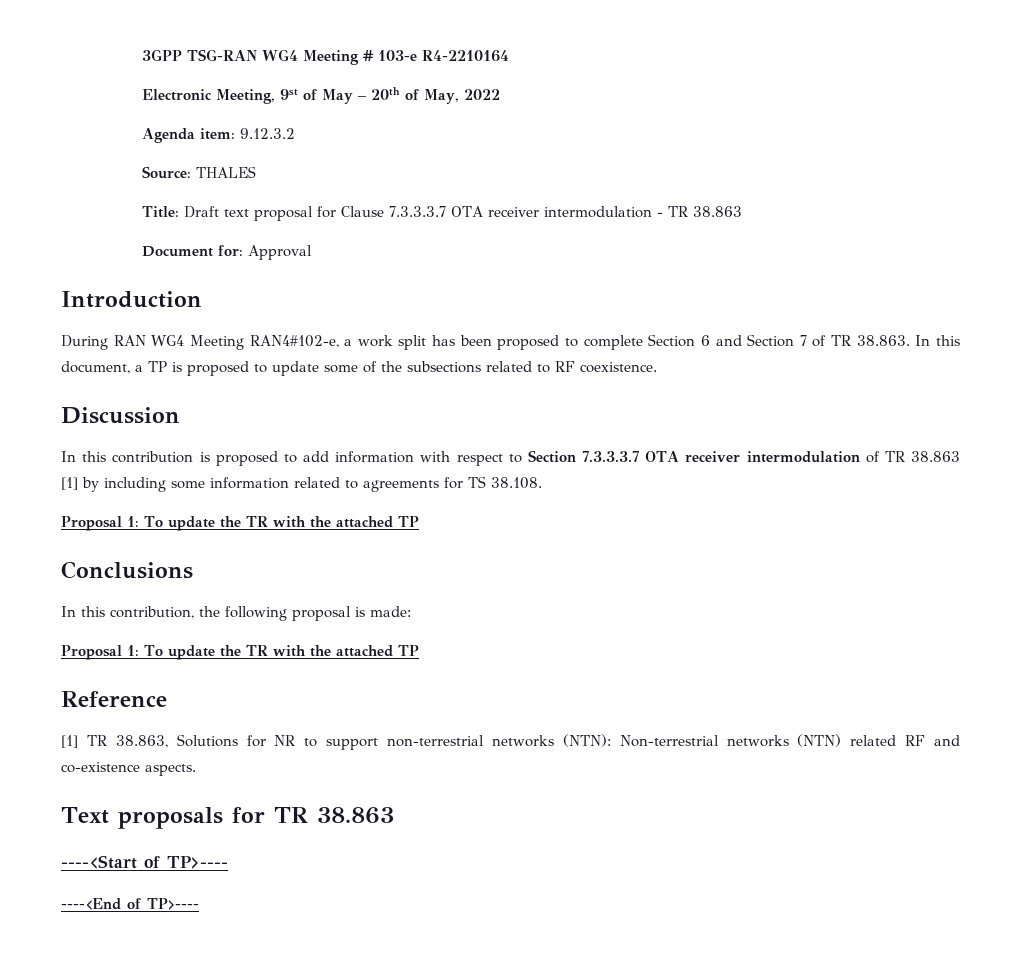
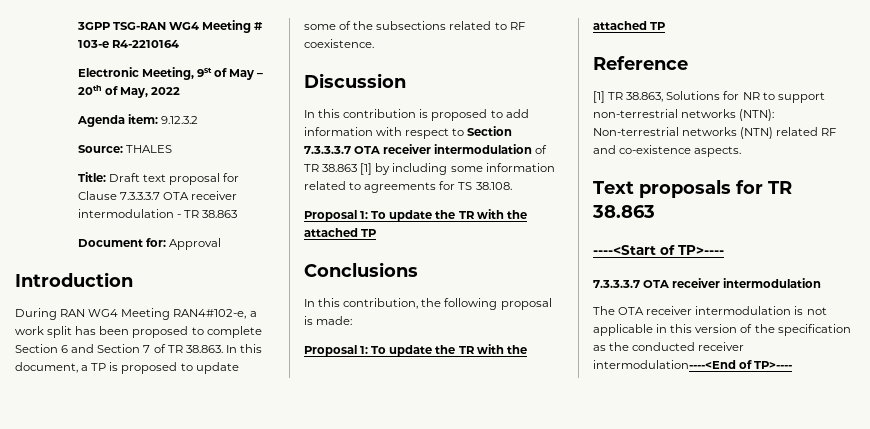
[61,898,121,910] ----<End -> [593,278,822,288] [593,306,827,315] [593,324,851,336] [593,342,745,351] [593,360,736,369] 7.3.3.3.7 OTA receiver intermodulation // The OTA receiver intermodulation is not applicable in this version of the specification as the conducted receiver intermodulation----<End

